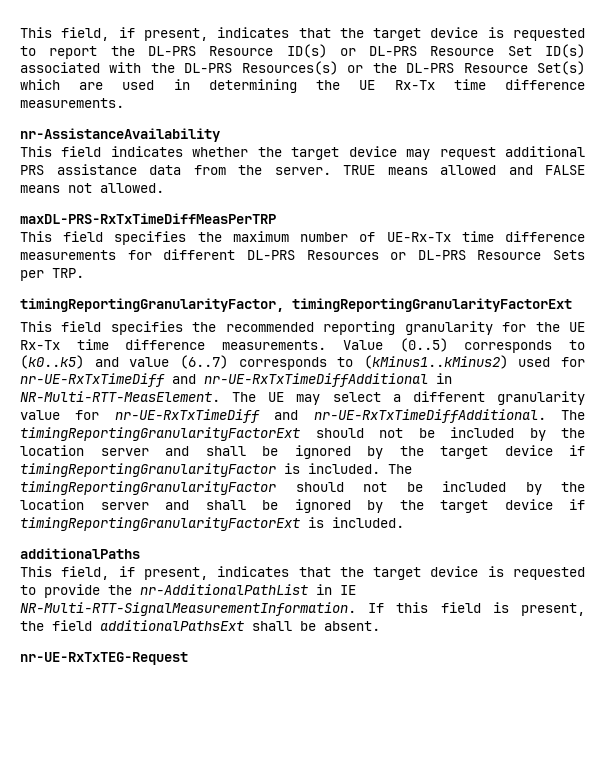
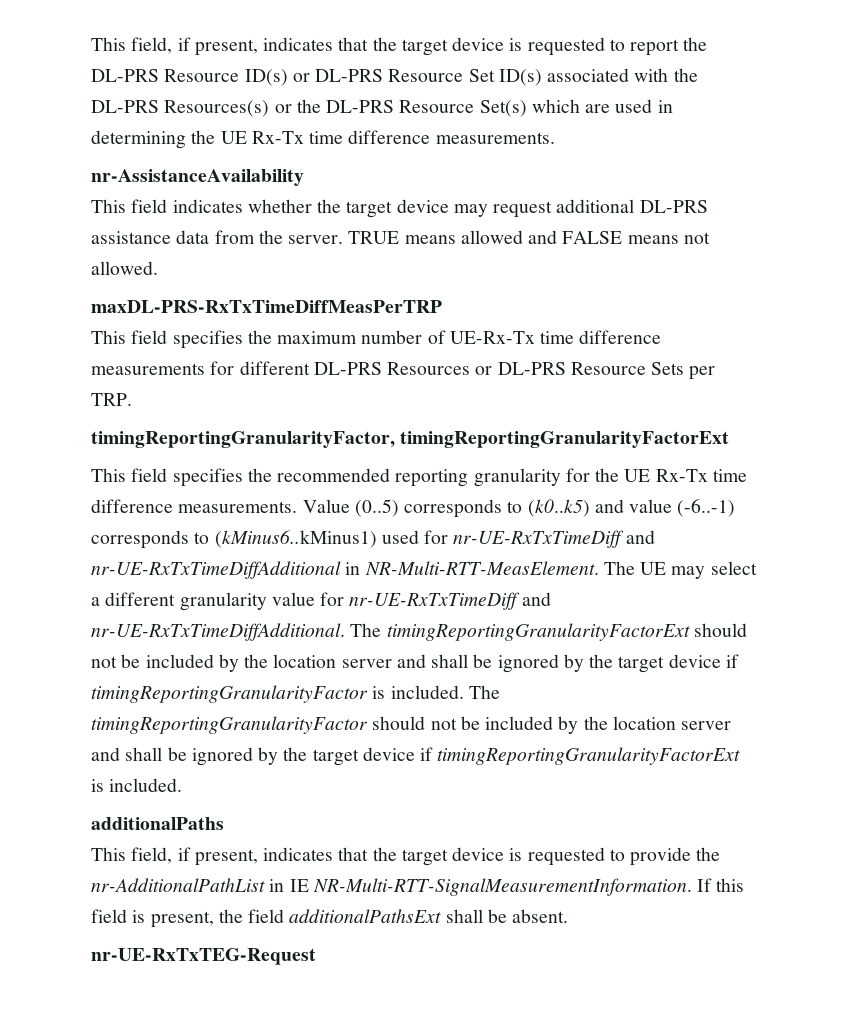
[20,165,44,175] PRS -> [639,200,708,213] DL-PRS
[179,355,508,370] (6..7) corresponds to (kMinus1..kMinus2) -> [677,499,736,517] [91,530,377,549] (-6..-1) corresponds to (kMinus6..kMinus1)

